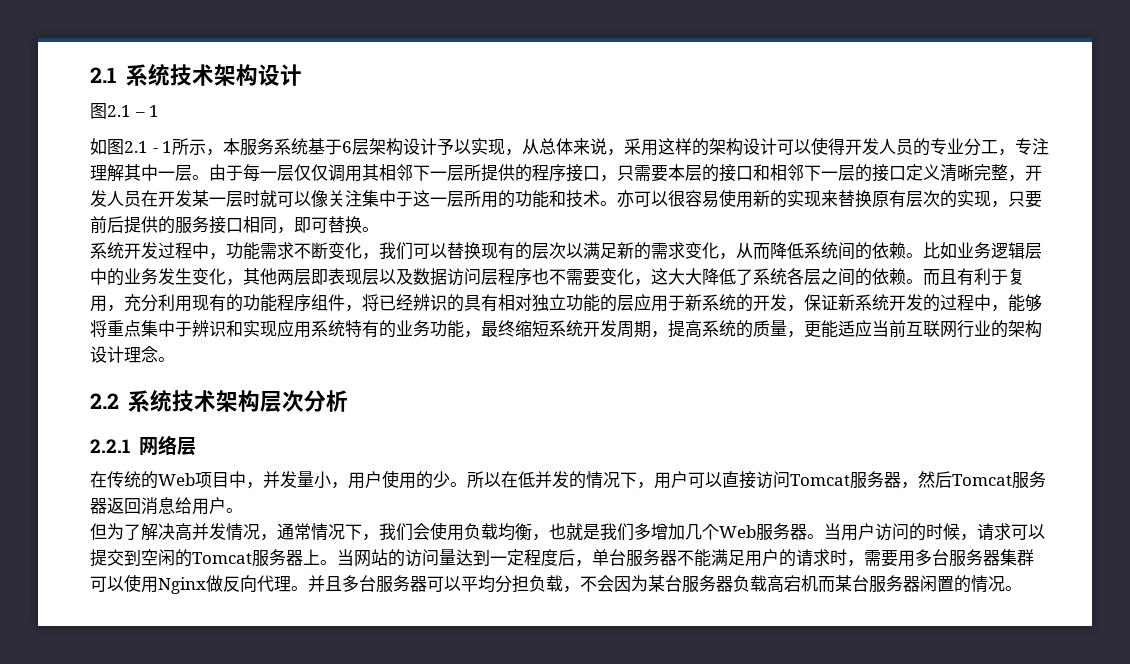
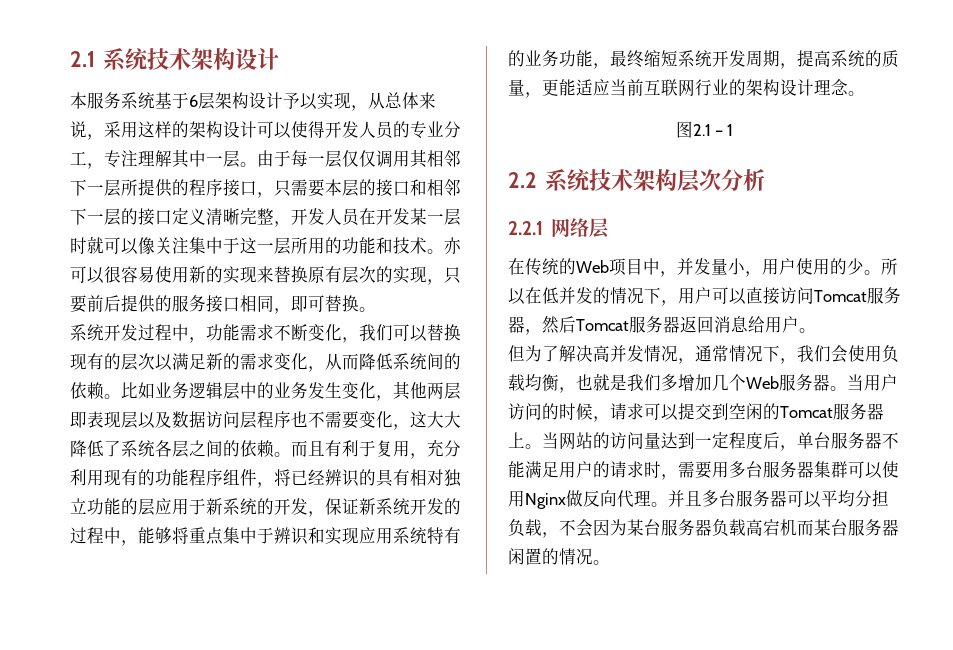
[90,103,160,119] [90,138,224,156] 图2.1 – 1 // 如图2.1 - 1所示， -> (280, 59) none
(175, 359) none -> [675,121,734,138] // 图2.1 – 1

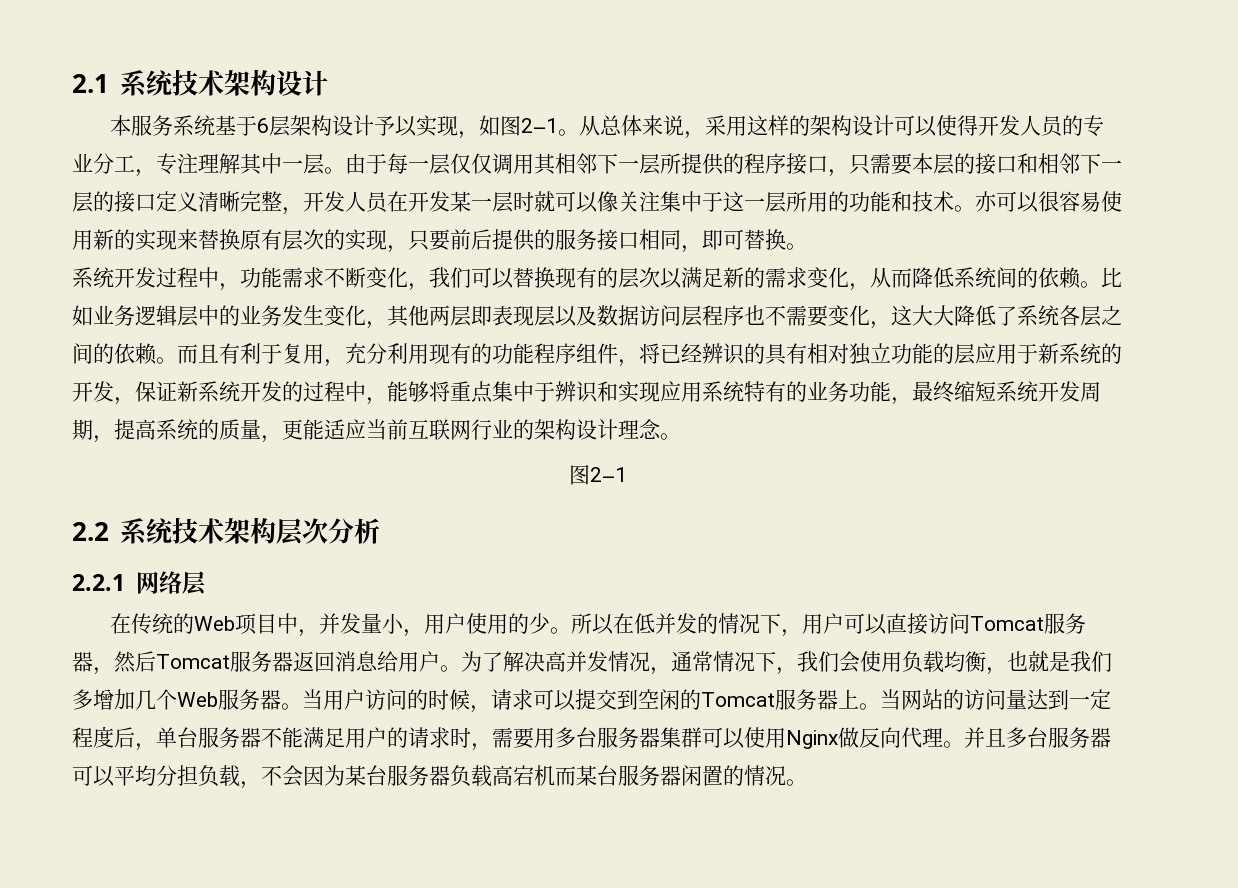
(368, 108) none -> [479,115,580,136] 如图2–1。
[692,124,734,136] 2.1 – 1 -> [590,467,627,482] 2–1
[508,345,525,362] // 但 -> (461, 668) none

